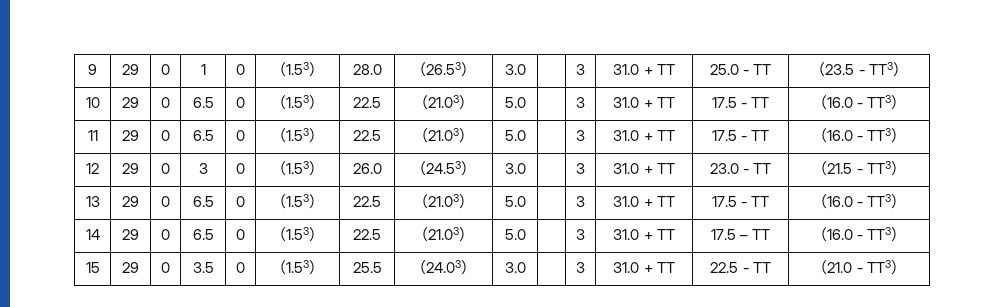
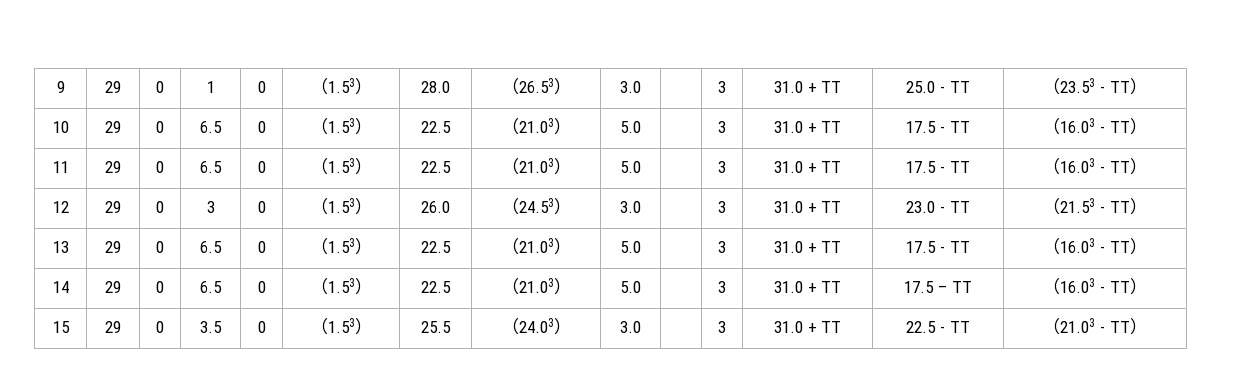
[825,62,893,75] 23.5 - TT3 -> [1060,78,1130,93] 23.53 - TT
[826,95,892,108] 16.0 - TT3 -> [1060,118,1130,133] 16.03 - TT
[826,128,892,141] 16.0 - TT3 -> [1060,158,1130,173] 16.03 - TT
[827,161,891,174] 21.5 - TT3 -> [1060,198,1130,213] 21.53 - TT
[826,194,892,207] 16.0 - TT3 -> [1060,238,1130,253] 16.03 - TT
[826,227,892,240] 16.0 - TT3 -> [1060,278,1130,293] 16.03 - TT
[827,260,891,273] 21.0 - TT3 -> [1060,318,1130,333] 21.03 - TT

